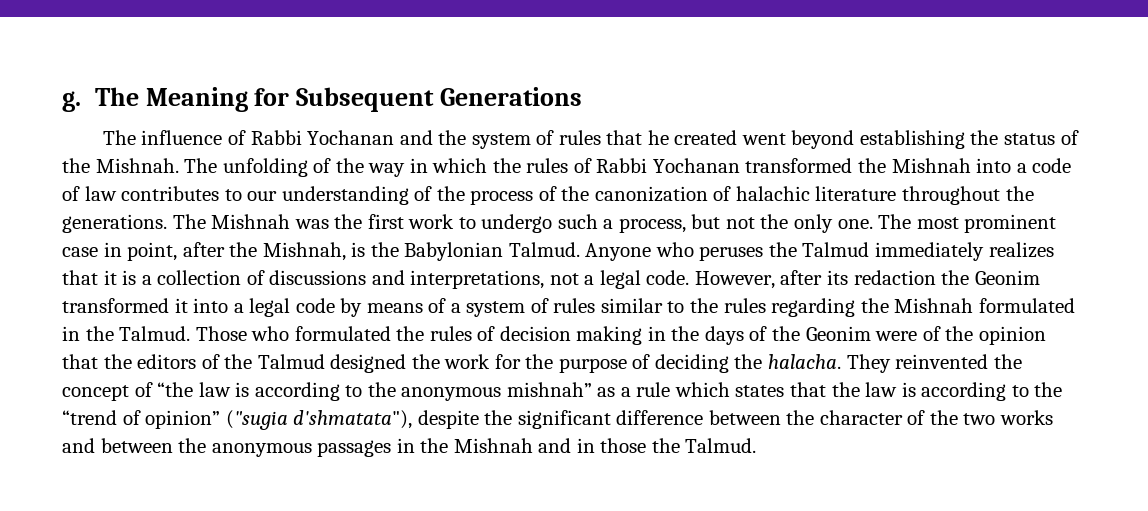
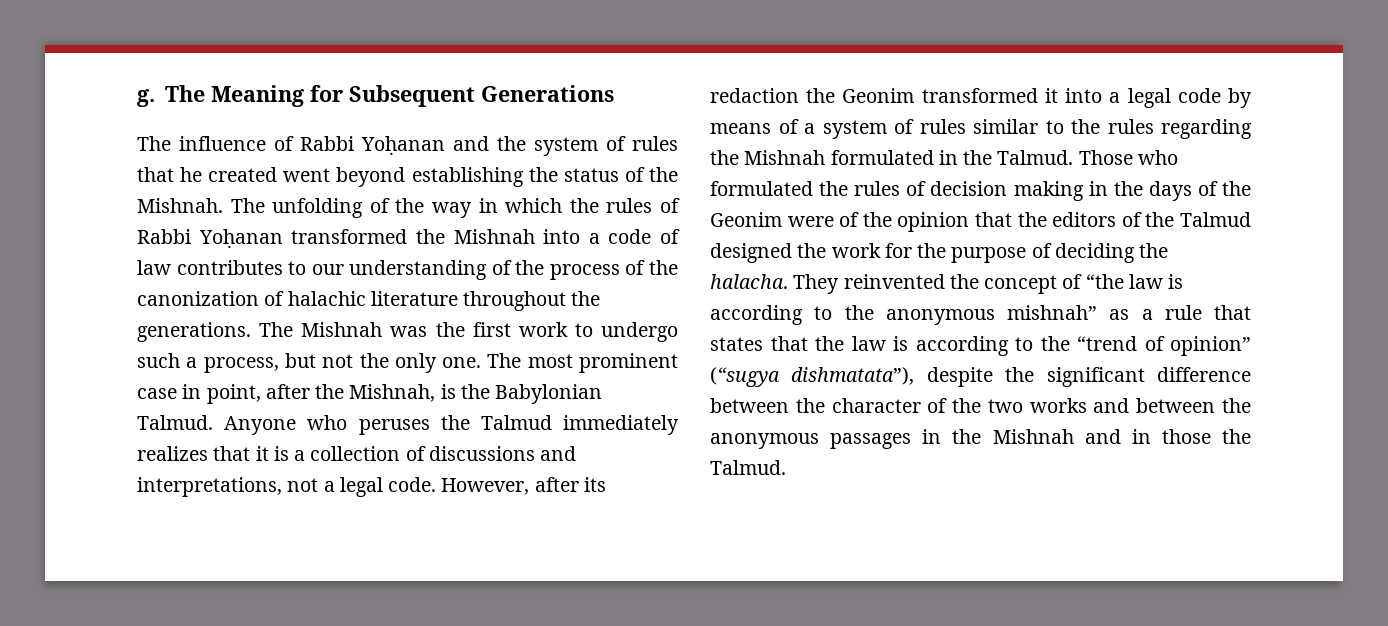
[307,130,395,145] Yochanan -> [361,136,445,155] Yoḥanan
[652,158,740,173] Yochanan -> [198,229,283,248] Yoḥanan
[674,382,730,397] which -> [1214,305,1251,320] that
[225,410,413,430] ("sugia d'shmatata"), -> [710,367,915,387] (“sugya dishmatata”),

